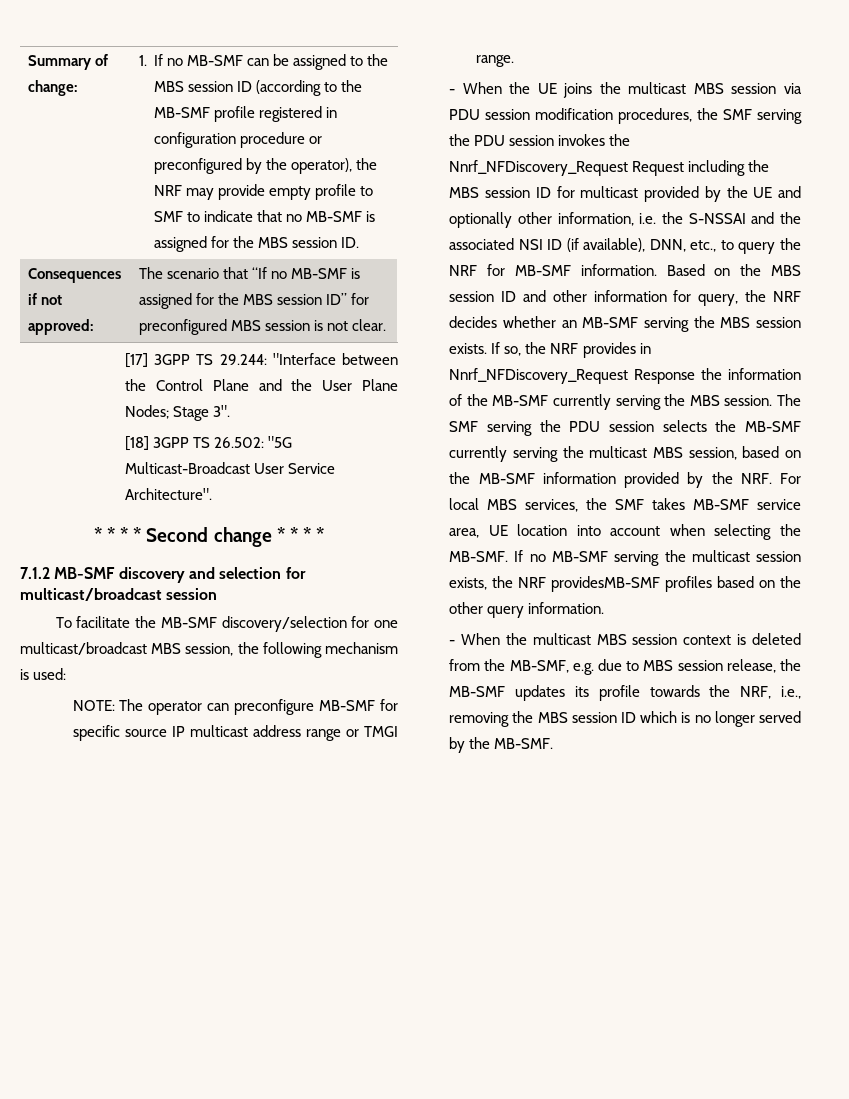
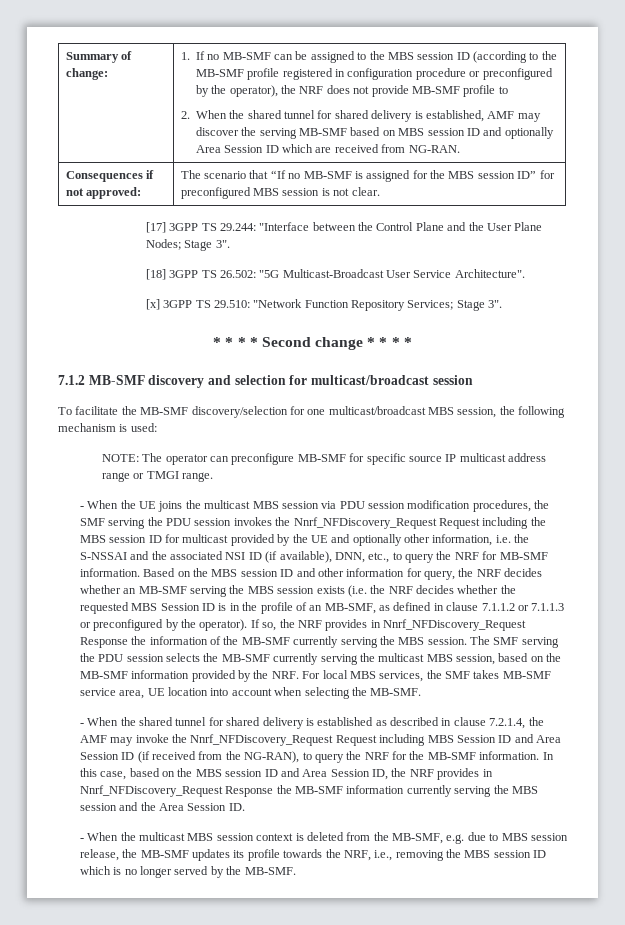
[186,184,374,200] [153,210,376,222] [153,236,360,252] may provide empty profile to SMF to indicate that no MB-SMF is assigned for the MBS session ID. -> [326,85,508,97] [180,110,541,122] [195,127,554,139] [195,144,460,153] does not provide MB-SMF profile to // 2. When the shared tunnel for shared delivery is established, AMF may discover the serving MB-SMF based on MBS session ID and optionally Area Session ID which are received from NG-RAN.
(212, 494) none -> [145,299,503,311] // [x] 3GPP TS 29.510: "Network Function Repository Services; Stage 3".
[449,343,488,354] exists. -> [316,585,516,597] [79,602,565,614] [79,619,248,631] exists (i.e. the NRF decides whether the requested MBS Session ID is in the profile of an MB-SMF, as defined in clause 7.1.1.2 or 7.1.1.3 or preconfigured by the operator).
[514,550,802,566] [449,576,801,592] [449,602,605,618] If no MB-SMF serving the multicast session exists, the NRF providesMB-SMF profiles based on the other query information. -> [79,717,544,729] [79,734,562,746] [79,751,554,763] [79,768,493,780] [79,785,538,797] [79,802,245,811] // - When the shared tunnel for shared delivery is established as described in clause 7.2.1.4, the AMF may invoke the Nnrf_NFDiscovery_Request Request including MBS Session ID and Area Session ID (if received from the NG-RAN), to query the NRF for the MB-SMF information. In this case, based on the MBS session ID and Area Session ID, the NRF provides in Nnrf_NFDiscovery_Request Response the MB-SMF information currently serving the MBS session and the Area Session ID.

